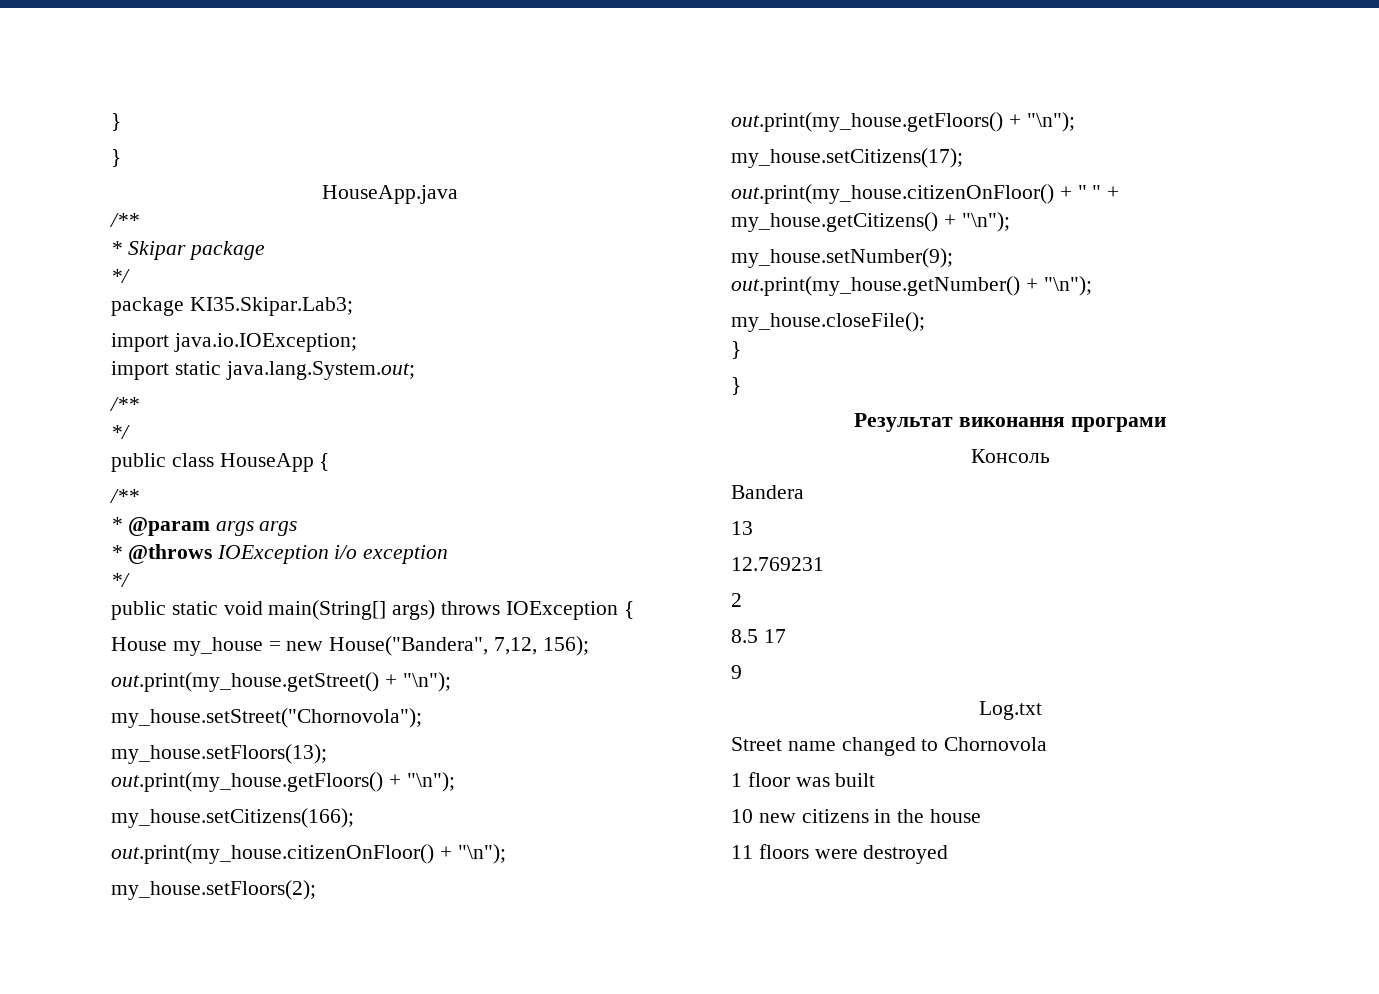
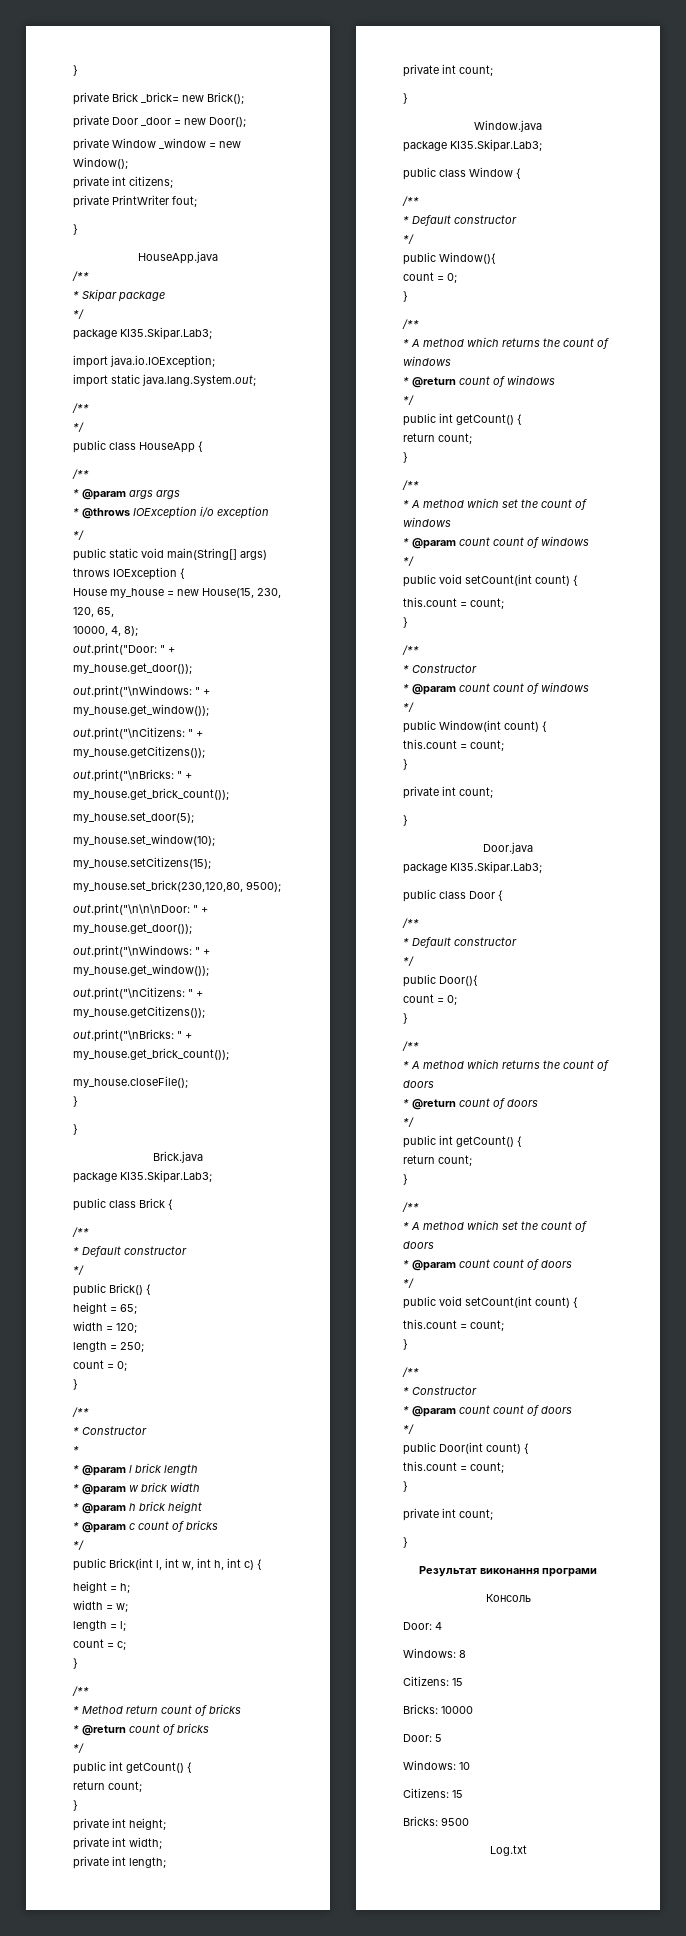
[111,113,121,131] } -> [73,65,78,76] [73,92,244,105] [73,115,246,128] [73,138,241,151] [73,157,128,169] [73,176,173,189] [73,195,197,208] } // private Brick _brick= new Brick(); // private Door _door = new Door(); // private Window _window = new Window(); // private int citizens; // private PrintWriter fout;
[329,636,589,656] [111,672,451,692] [111,708,422,728] [111,744,327,764] [111,772,455,792] [111,808,354,828] [111,844,506,864] [111,880,316,900] [731,112,1075,132] [731,148,963,168] [731,184,1120,204] [731,212,1010,232] [731,248,953,268] [731,276,1092,296] [731,312,925,332] [731,341,741,359] [731,377,741,395] [854,413,1166,432] [970,449,1050,463] [731,485,804,499] [731,521,753,535] [731,557,824,571] [731,593,742,607] [731,629,786,643] [731,665,742,679] [978,701,1042,720] [731,737,1048,756] [731,772,876,787] [731,809,982,823] [731,844,949,864] House("Bandera", 7,12, 156); // out.print(my_house.getStreet() + "\n"); // my_house.setStreet("Chornovola"); // my_house.setFloors(13); // out.print(my_house.getFloors() + "\n"); // my_house.setCitizens(166); // out.print(my_house.citizenOnFloor() + "\n"); // my_house.setFloors(2); // out.print(my_house.getFloors() + "\n"); // my_house.setCitizens(17); // out.print(my_house.citizenOnFloor() + " " + my_house.getCitizens() + "\n"); // my_house.setNumber(9); // out.print(my_house.getNumber() + "\n"); // my_house.closeFile(); // } // } // Результат виконання програми // Консоль // Bandera // 13 // 12.769231 // 2 // 8.5 17 // 9 // Log.txt // Street name changed to Chornovola // 1 floor was built // 10 new citizens in the house // 11 floors were destroyed -> [202,588,281,598] [73,607,114,617] [73,626,138,636] [73,643,175,656] [73,663,192,674] [73,685,210,698] [73,704,209,716] [73,727,203,740] [73,746,205,758] [73,769,192,782] [73,788,229,800] [73,812,194,823] [73,834,215,846] [73,857,211,869] [73,880,281,892] [73,903,208,916] [73,923,192,934] [73,945,210,958] [73,964,209,976] [73,987,203,1000] [73,1006,205,1018] [73,1029,192,1042] [73,1048,229,1060] [73,1076,188,1088] [73,1096,78,1107] [73,1124,78,1135] [153,1151,203,1163] [73,1170,212,1183] [73,1198,173,1211] [72,1227,89,1237] [73,1246,187,1257] [73,1265,84,1275] [73,1283,151,1296] [73,1302,137,1314] [73,1321,137,1333] [73,1341,144,1352] [73,1360,127,1371] [73,1379,78,1390] [72,1407,89,1417] [73,1426,147,1435] [73,1446,79,1454] [73,1463,198,1476] [73,1482,200,1495] [73,1501,202,1514] [73,1520,218,1533] [73,1540,84,1550] [73,1558,262,1571] [73,1581,130,1593] [73,1600,128,1612] [73,1620,126,1631] [73,1639,126,1650] [73,1658,78,1669] [72,1686,89,1696] [73,1704,241,1716] [73,1723,209,1736] [73,1743,84,1753] [73,1761,192,1774] [73,1781,142,1792] [73,1800,78,1811] [73,1818,166,1831] [73,1837,162,1850] [73,1856,166,1869] [403,64,493,77] [403,93,408,104] [474,120,542,132] [403,139,542,152] [403,167,521,180] [402,196,419,206] [403,215,517,226] [403,234,414,244] [403,252,496,265] [403,272,457,283] [403,291,408,302] [402,319,419,329] [403,337,609,349] [403,356,451,366] [403,375,555,388] [403,395,414,405] [403,413,522,426] [403,433,472,444] [403,452,408,463] [402,480,419,490] [403,498,587,510] [403,517,451,527] [403,536,589,549] [403,556,414,566] [403,574,578,587] [403,597,504,609] [403,617,408,628] [402,645,419,655] [403,664,477,673] [403,682,589,695] [403,702,414,712] [403,720,547,733] [403,739,504,751] [403,759,408,770] [403,786,493,799] [403,815,408,826] [483,842,533,854] [403,861,542,874] [403,889,503,902] [402,918,419,928] [403,937,517,948] [403,956,414,966] [403,974,478,987] [403,994,457,1005] [403,1013,408,1024] [402,1041,419,1051] [403,1059,609,1071] [403,1080,434,1088] [403,1098,538,1110] [403,1117,414,1127] [403,1135,522,1148] [403,1155,472,1166] [403,1174,408,1185] [402,1202,419,1212] [403,1220,587,1232] [403,1241,434,1249] [403,1259,572,1271] [403,1278,414,1288] [403,1296,578,1309] [403,1319,504,1331] [403,1339,408,1350] [402,1367,419,1377] [403,1386,477,1395] [403,1405,572,1417] [403,1424,414,1434] [403,1442,529,1455] [403,1461,504,1473] [403,1481,408,1492] [403,1508,493,1521] [403,1537,408,1548] [419,1566,597,1577] [485,1594,531,1602] [403,1622,442,1630] [403,1648,466,1658] [403,1676,463,1686] [403,1704,473,1714] [403,1734,442,1742] [403,1760,470,1770] [403,1788,463,1798] [403,1816,469,1826] [489,1845,527,1856] House(15, 230, 120, 65, // 10000, 4, 8); // out.print("Door: " + my_house.get_door()); // out.print("\nWindows: " + my_house.get_window()); // out.print("\nCitizens: " + my_house.getCitizens()); // out.print("\nBricks: " + my_house.get_brick_count()); // my_house.set_door(5); // my_house.set_window(10); // my_house.setCitizens(15); // my_house.set_brick(230,120,80, 9500); // out.print("\n\n\nDoor: " + my_house.get_door()); // out.print("\nWindows: " + my_house.get_window()); // out.print("\nCitizens: " + my_house.getCitizens()); // out.print("\nBricks: " + my_house.get_brick_count()); // my_house.closeFile(); // } // } // Brick.java // package KI35.Skipar.Lab3; // public class Brick { // /** // * Default constructor // */ // public Brick() { // height = 65; // width = 120; // length = 250; // count = 0; // } // /** // * Constructor // * // * @param l brick length // * @param w brick width // * @param h brick height // * @param c count of bricks // */ // public Brick(int l, int w, int h, int c) { // height = h; // width = w; // length = l; // count = c; // } // /** // * Method return count of bricks // * @return count of bricks // */ // public int getCount() { // return count; // } // private int height; // private int width; // private int length; // private int count; // } // Window.java // package KI35.Skipar.Lab3; // public class Window { // /** // * Default constructor // */ // public Window(){ // count = 0; // } // /** // * A method which returns the count of windows // * @return count of windows // */ // public int getCount() { // return count; // } // /** // * A method which set the count of windows // * @param count count of windows // */ // public void setCount(int count) { // this.count = count; // } // /** // * Constructor // * @param count count of windows // */ // public Window(int count) { // this.count = count; // } // private int count; // } // Door.java // package KI35.Skipar.Lab3; // public class Door { // /** // * Default constructor // */ // public Door(){ // count = 0; // } // /** // * A method which returns the count of doors // * @return count of doors // */ // public int getCount() { // return count; // } // /** // * A method which set the count of doors // * @param count count of doors // */ // public void setCount(int count) { // this.count = count; // } // /** // * Constructor // * @param count count of doors // */ // public Door(int count) { // this.count = count; // } // private int count; // } // Результат виконання програми // Консоль // Door: 4 // Windows: 8 // Citizens: 15 // Bricks: 10000 // Door: 5 // Windows: 10 // Citizens: 15 // Bricks: 9500 // Log.txt

